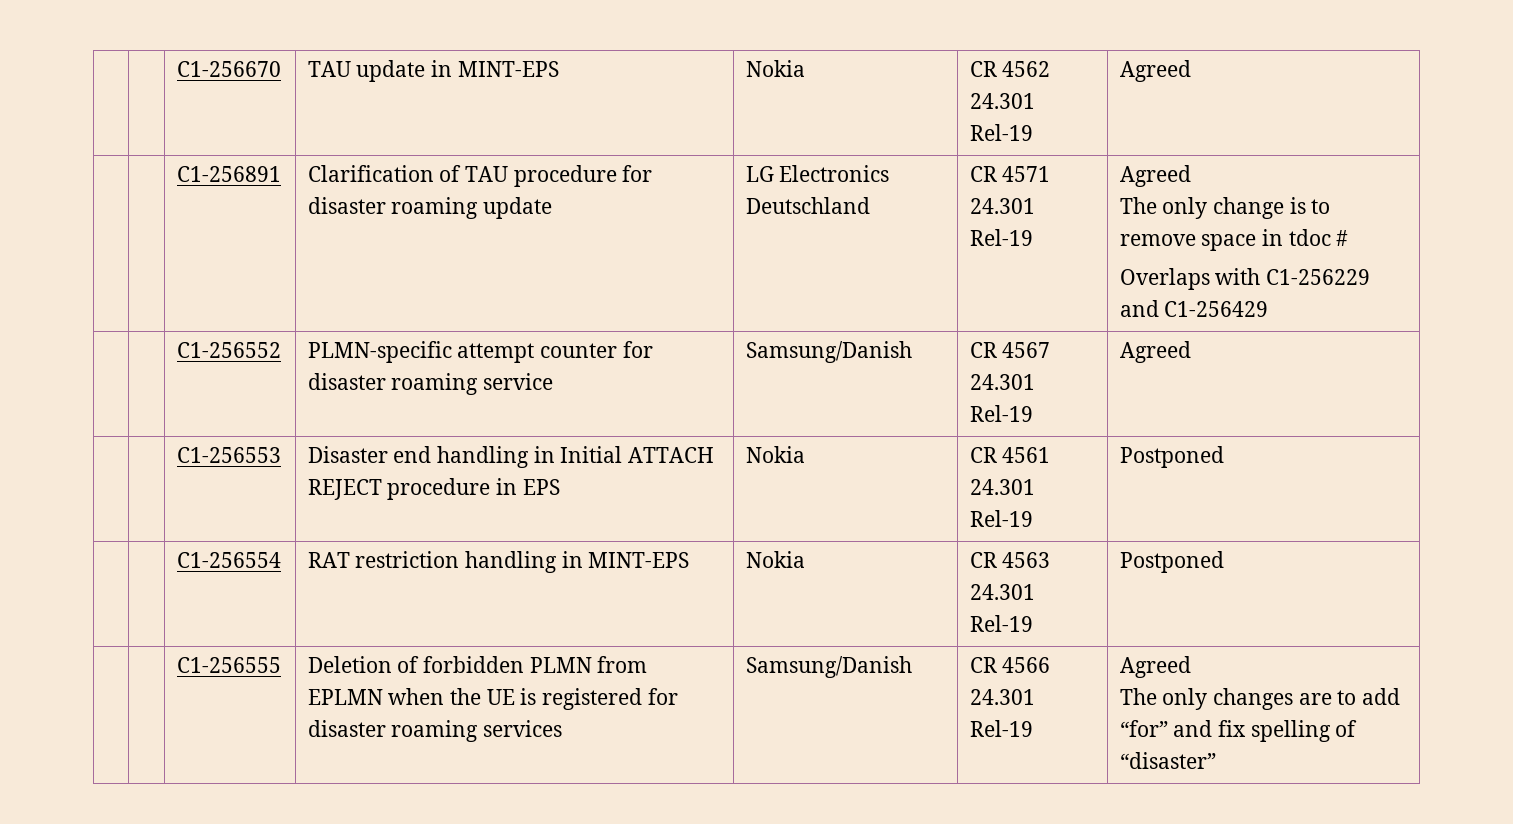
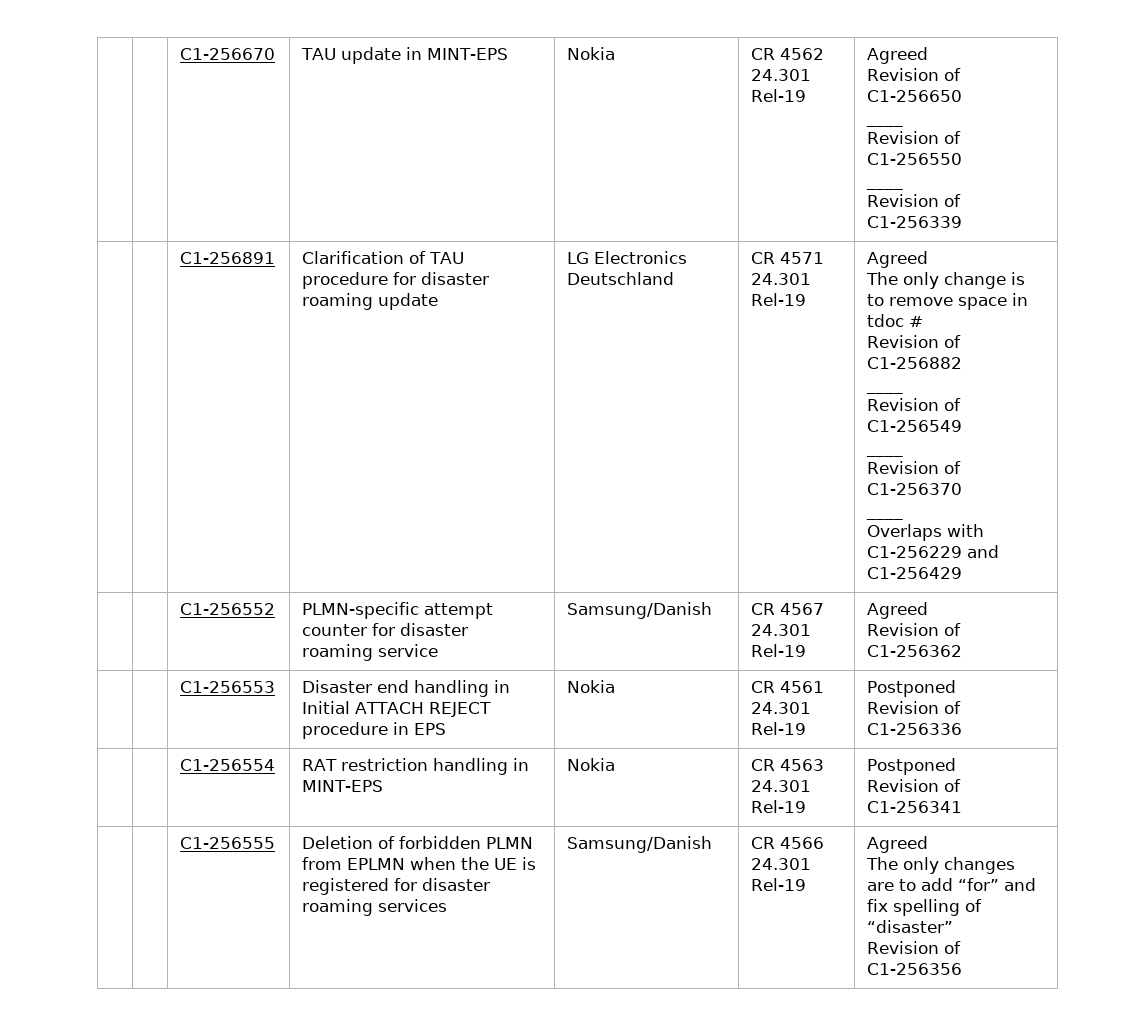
(1191, 71) none -> [866,68,961,81] [866,90,962,102] [865,123,903,127] [866,131,961,144] [866,153,962,165] [865,186,903,190] [866,194,961,207] [866,216,962,228] // Revision of C1-256650 // ____ // Revision of C1-256550 // ____ // Revision of C1-256339
(1349, 238) none -> [866,335,961,348] [866,357,962,369] [865,390,903,394] [866,398,961,411] [866,420,962,432] [865,453,903,457] [866,461,961,474] [866,483,962,495] [865,516,903,520] // Revision of C1-256882 // ____ // Revision of C1-256549 // ____ // Revision of C1-256370 // ____
(1191, 352) none -> [866,623,961,636] [866,645,962,657] // Revision of C1-256362
(1224, 457) none -> [866,701,961,714] [866,723,962,735] // Revision of C1-256336
(1224, 562) none -> [866,779,961,792] [866,801,962,813] // Revision of C1-256341
(1216, 760) none -> [866,941,961,954] [866,963,962,975] // Revision of C1-256356

